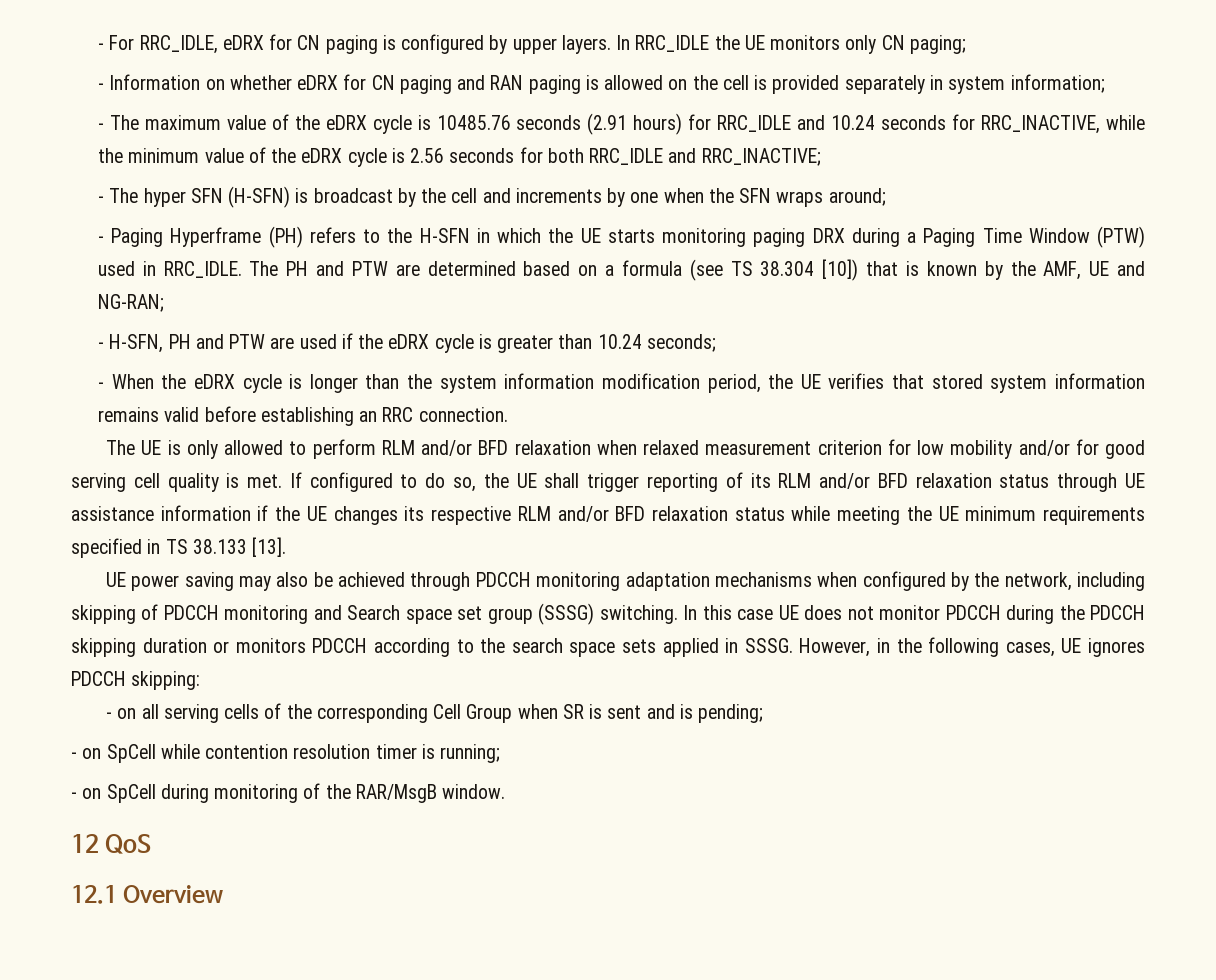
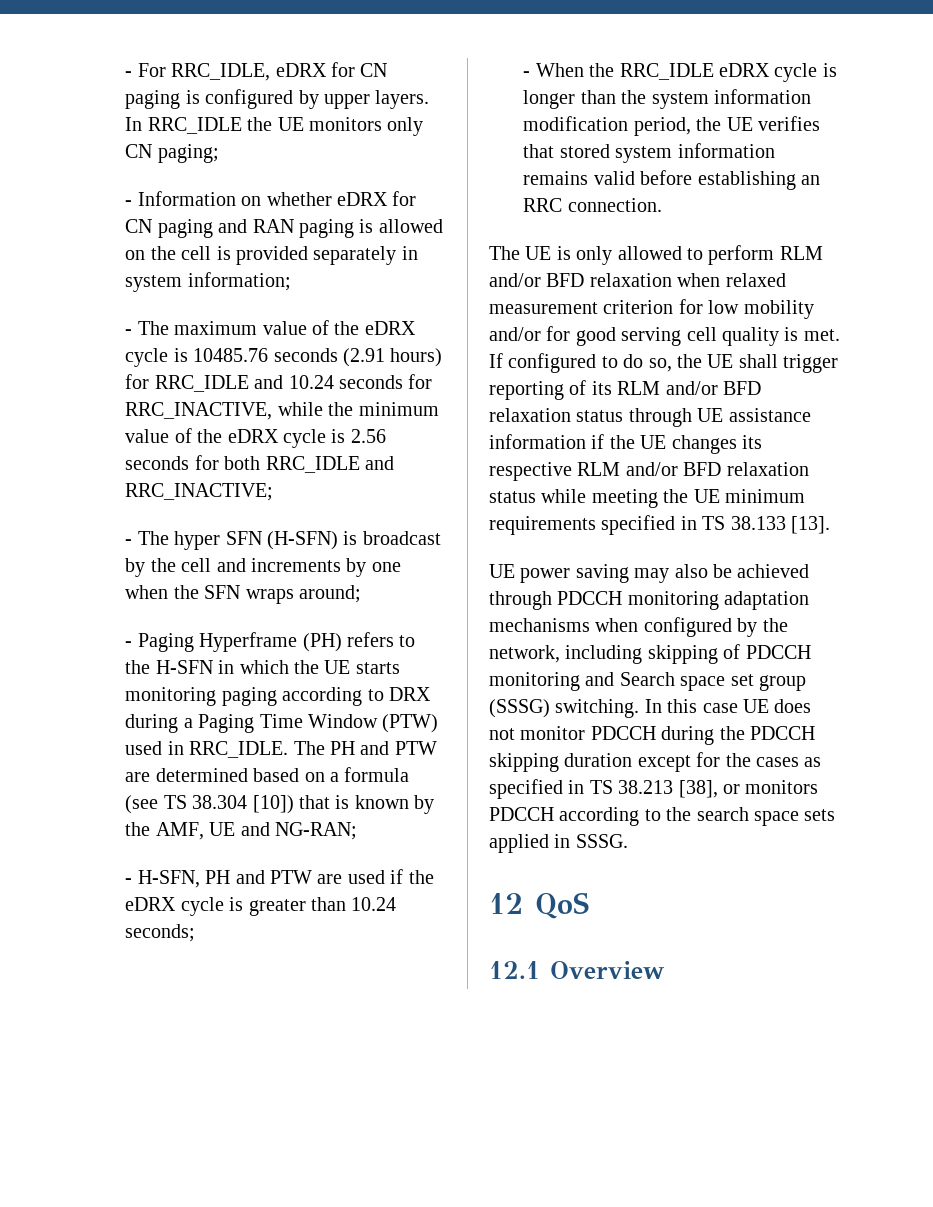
(806, 237) none -> [282,687,384,706] according to
(187, 381) none -> [619,63,714,80] RRC_IDLE
(207, 645) none -> [637,752,822,772] [489,779,718,799] except for the cases as specified in TS 38.213 [38],
[799,637,1146,657] [71,671,201,690] [106,703,764,723] [71,744,501,763] [71,783,506,803] However, in the following cases, UE ignores PDCCH skipping: // - on all serving cells of the corresponding Cell Group when SR is sent and is pending; // - on SpCell while contention resolution timer is running; // - on SpCell during monitoring of the RAR/MsgB window. -> (628, 841) none

